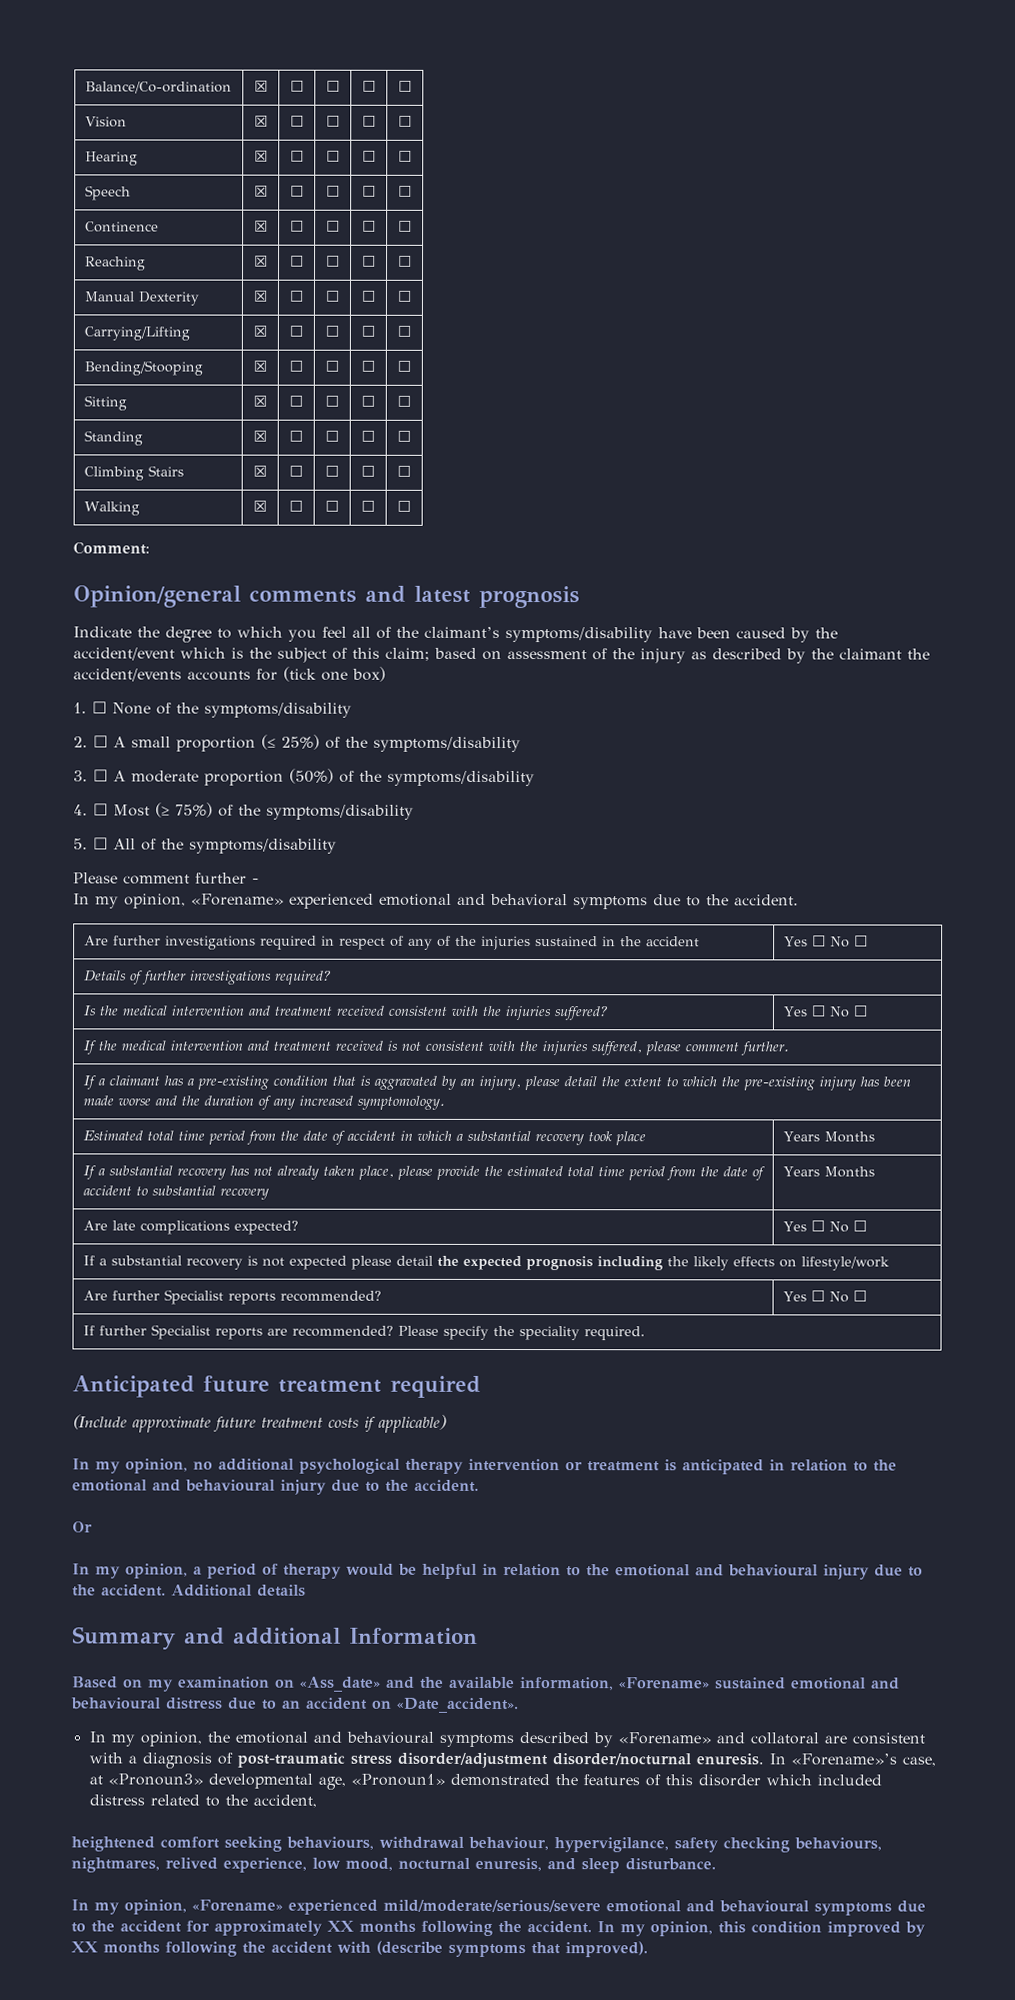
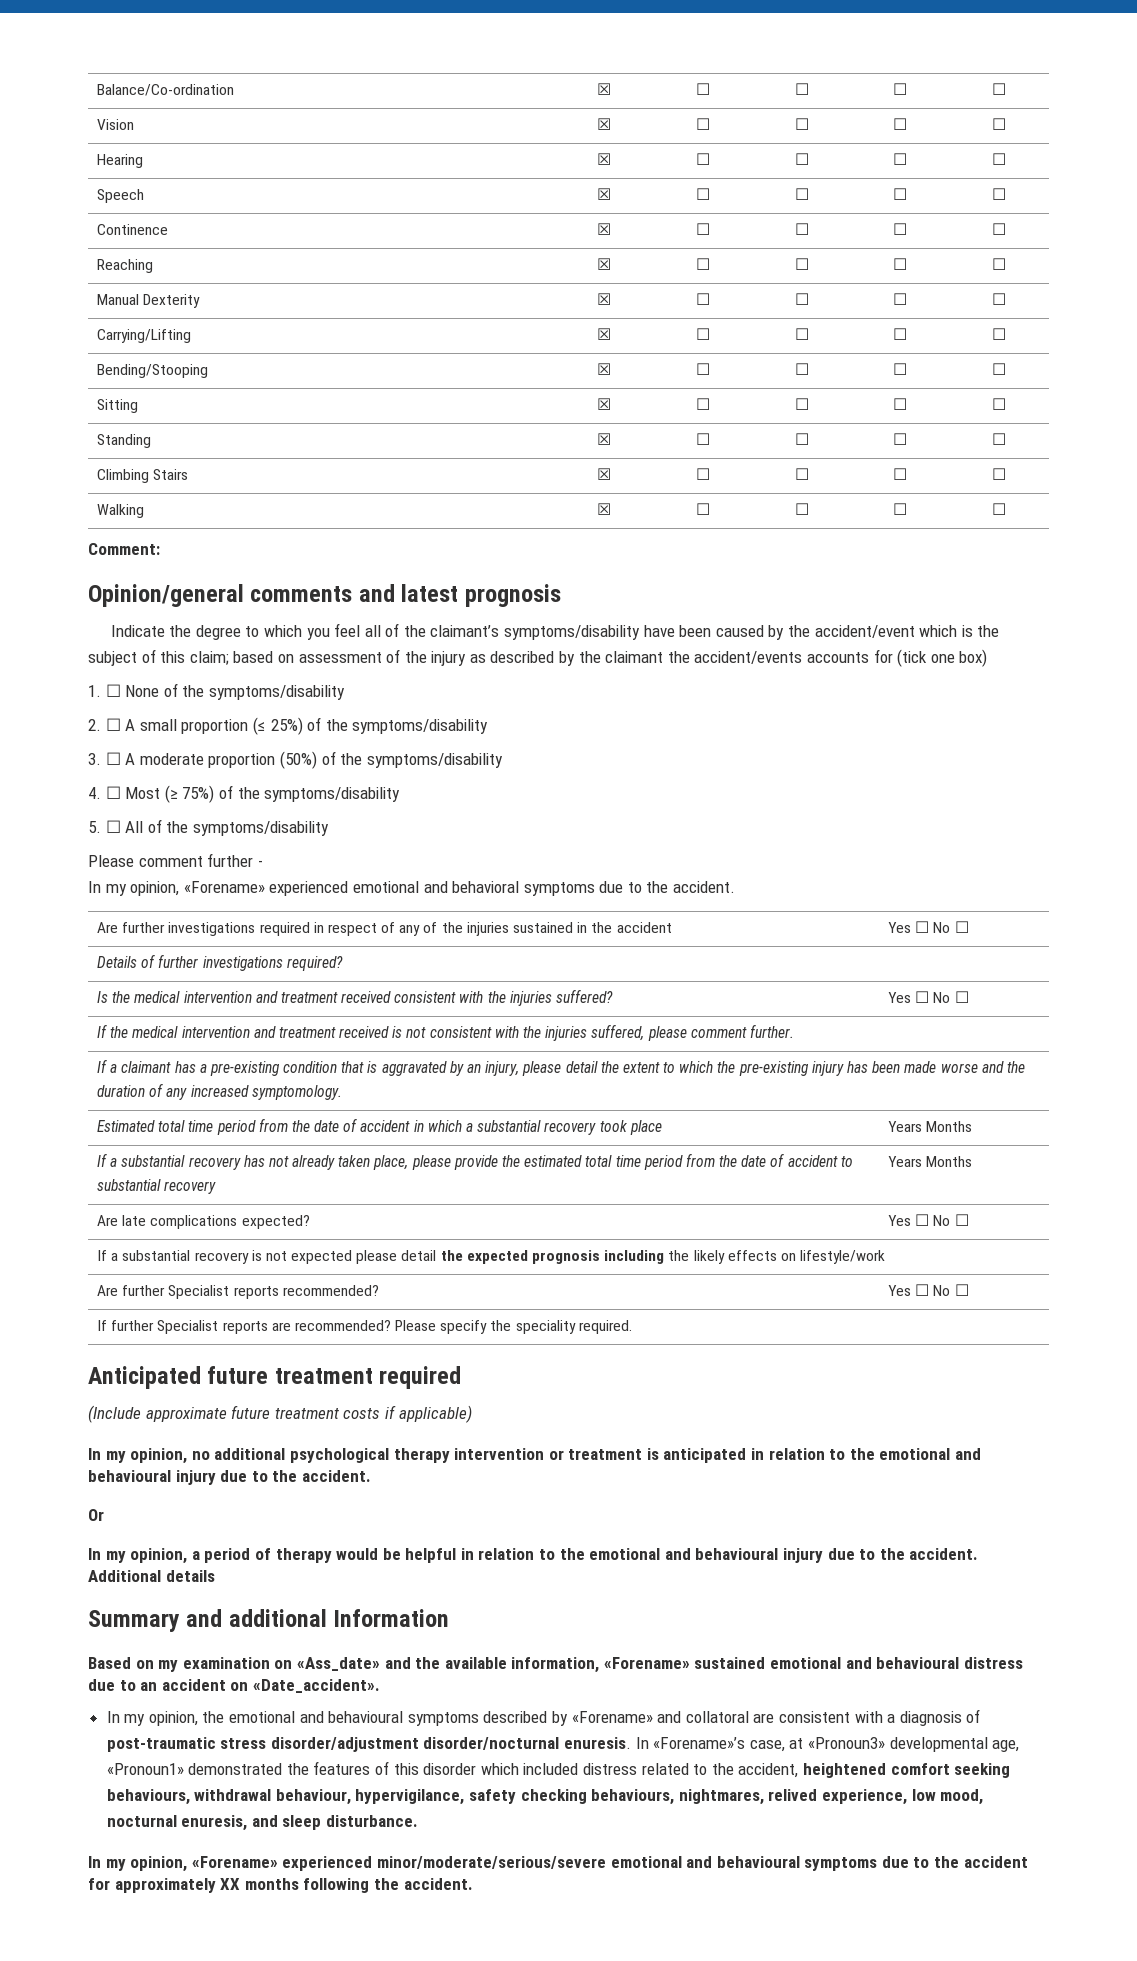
(317, 1801) // -> (799, 1770) none
[383,1899,601,1913] mild/moderate/serious/severe -> [376,1856,606,1869] minor/moderate/serious/severe
[597,1921,926,1937] [71,1940,648,1958] In my opinion, this condition improved by XX months following the accident with (describe symptoms that improved). -> (473, 1884) none

